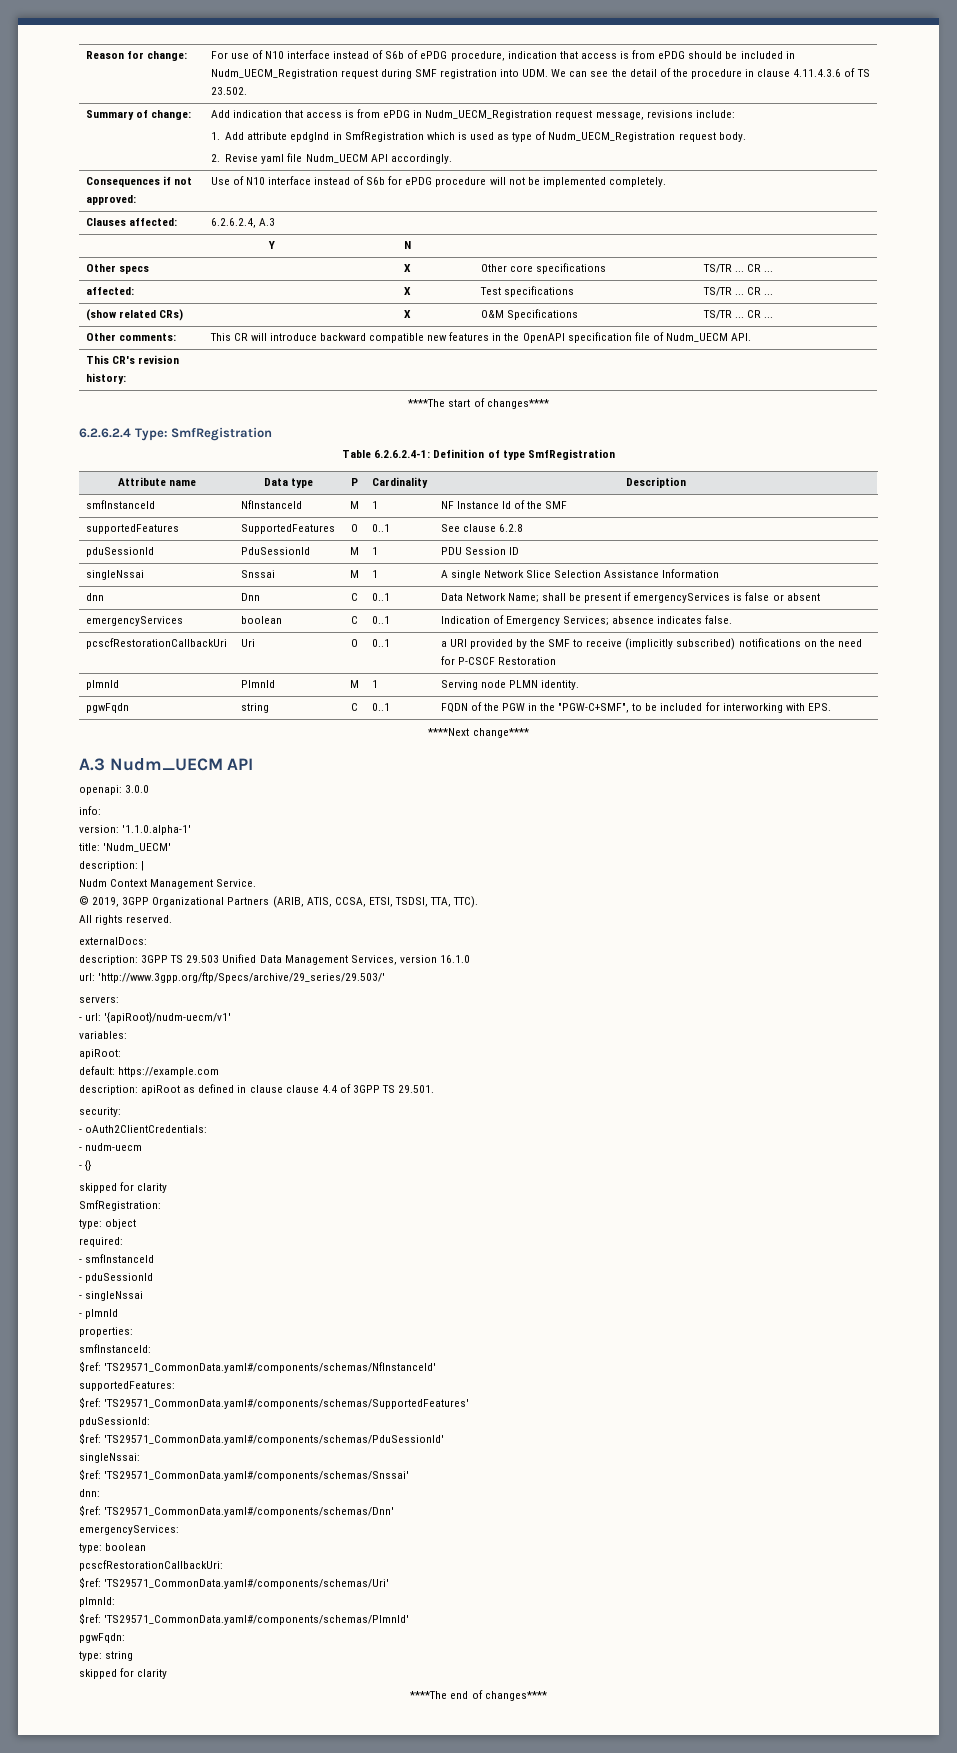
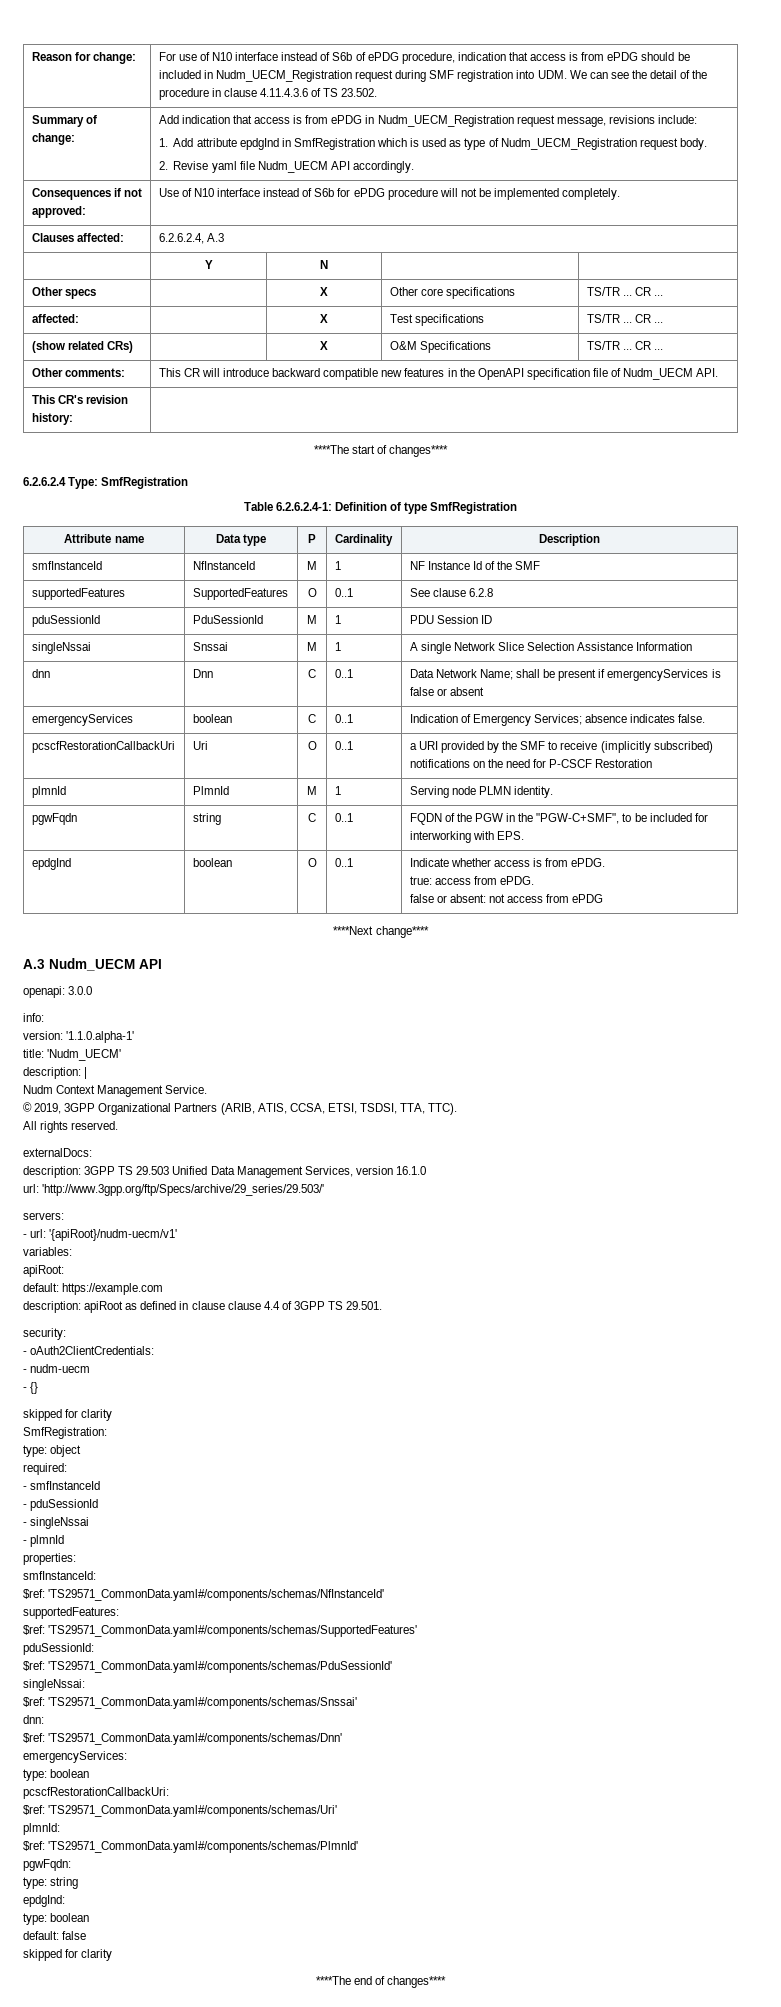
(831, 707) none -> [31,858,71,870] [192,858,232,867] [307,858,317,867] [334,858,353,867] [409,858,606,867] [409,876,535,885] [409,894,604,903] // epdgInd | boolean | O | 0..1 | Indicate whether access is from ePDG. // true: access from ePDG. // false or absent: not access from ePDG
(134, 1656) none -> [23,1895,65,1907] [23,1913,90,1925] [23,1931,87,1940] // epdgInd: // type: boolean // default: false

